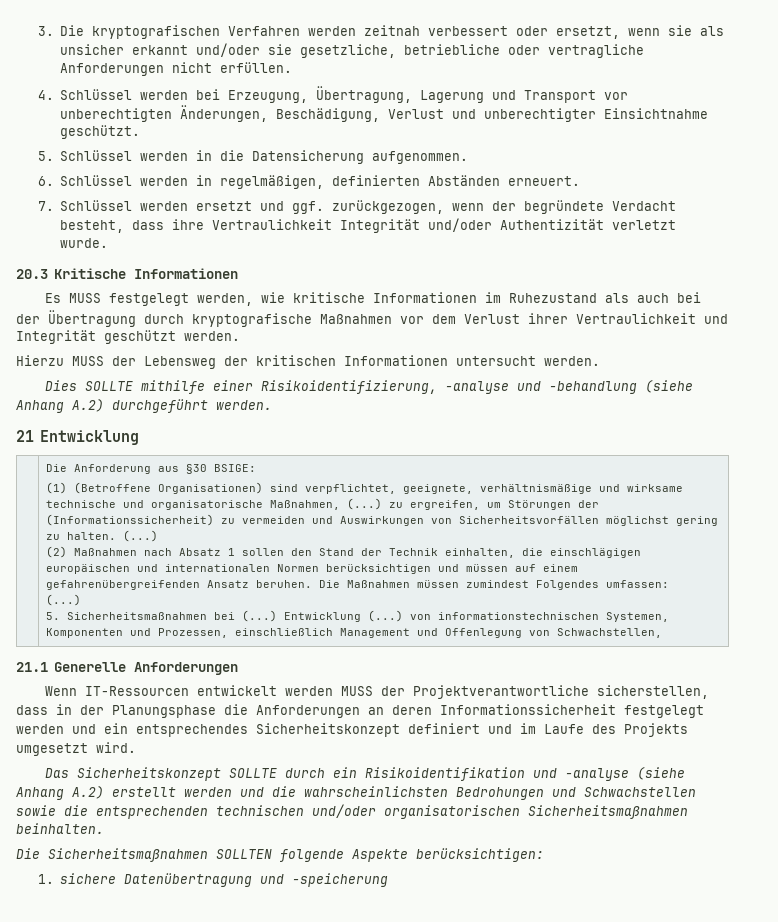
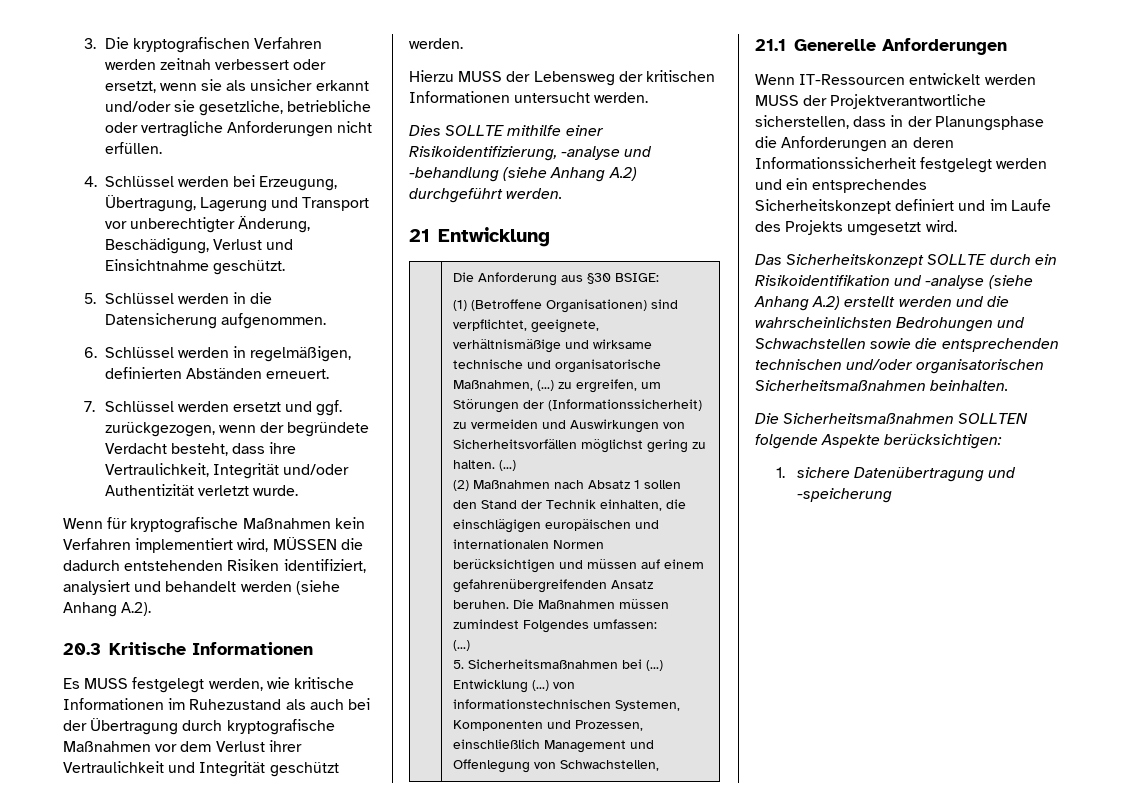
[60,105,269,122] unberechtigten Änderungen, -> [129,216,310,233] unberechtigter Änderung,
[484,108,597,122] unberechtigter -> (293, 244) none
[212,219,333,230] Vertraulichkeit -> [104,463,209,477] Vertraulichkeit,
(109, 243) none -> [63,517,365,533] [63,537,363,553] [63,559,366,573] [63,580,340,595] [63,602,152,617] // Wenn für kryptografische Maßnahmen kein Verfahren implementiert wird, MÜSSEN die dadurch entstehenden Risiken identifiziert, analysiert und behandelt werden (siehe Anhang A.2).

